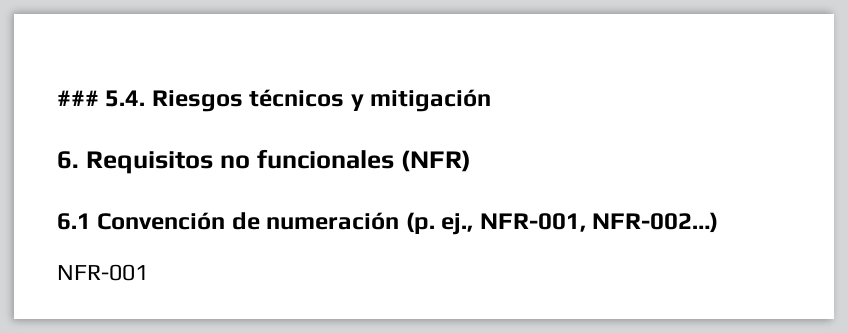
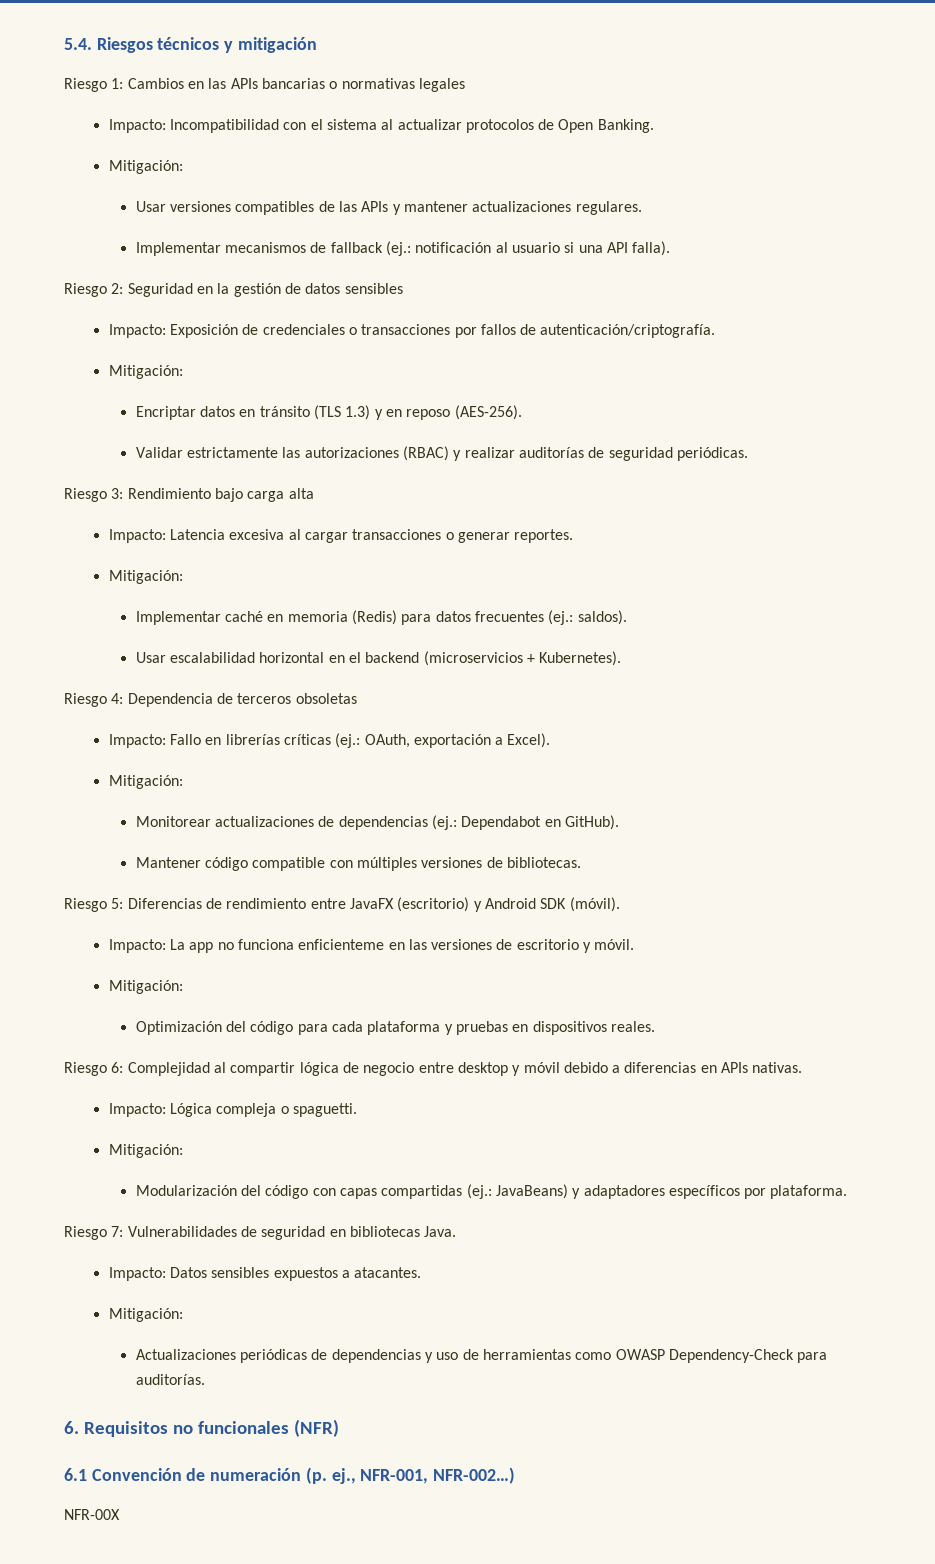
[57,90,99,106] ### -> (64, 44) none
(492, 100) none -> [64,78,465,92] [108,119,654,133] [108,160,183,174] [135,201,642,215] [135,241,671,256] [64,283,403,297] [108,324,716,338] [108,365,183,379] [135,405,522,420] [135,446,748,461] [64,488,314,502] [108,529,574,543] [108,570,183,584] [135,610,627,625] [135,651,622,666] [64,693,357,707] [108,733,551,748] [108,775,183,789] [135,815,619,830] [135,857,581,871] [64,897,620,912] [108,939,635,953] [108,980,183,994] [135,1021,655,1035] [64,1062,803,1076] [108,1103,357,1117] [108,1144,183,1158] [135,1184,848,1199] [64,1226,457,1240] [108,1267,422,1281] [108,1308,183,1322] [135,1349,828,1363] [135,1374,205,1385] // Riesgo 1: Cambios en las APIs bancarias o normativas legales // Impacto: Incompatibilidad con el sistema al actualizar protocolos de Open Banking. // Mitigación: // Usar versiones compatibles de las APIs y mantener actualizaciones regulares. // Implementar mecanismos de fallback (ej.: notificación al usuario si una API falla). // Riesgo 2: Seguridad en la gestión de datos sensibles // Impacto: Exposición de credenciales o transacciones por fallos de autenticación/criptografía. // Mitigación: // Encriptar datos en tránsito (TLS 1.3) y en reposo (AES-256). // Validar estrictamente las autorizaciones (RBAC) y realizar auditorías de seguridad periódicas. // Riesgo 3: Rendimiento bajo carga alta // Impacto: Latencia excesiva al cargar transacciones o generar reportes. // Mitigación: // Implementar caché en memoria (Redis) para datos frecuentes (ej.: saldos). // Usar escalabilidad horizontal en el backend (microservicios + Kubernetes). // Riesgo 4: Dependencia de terceros obsoletas // Impacto: Fallo en librerías críticas (ej.: OAuth, exportación a Excel). // Mitigación: // Monitorear actualizaciones de dependencias (ej.: Dependabot en GitHub). // Mantener código compatible con múltiples versiones de bibliotecas. // Riesgo 5: Diferencias de rendimiento entre JavaFX (escritorio) y Android SDK (móvil). // Impacto: La app no funciona enficienteme en las versiones de escritorio y móvil. // Mitigación: // Optimización del código para cada plataforma y pruebas en dispositivos reales. // Riesgo 6: Complejidad al compartir lógica de negocio entre desktop y móvil debido a diferencias en APIs nativas. // Impacto: Lógica compleja o spaguetti. // Mitigación: // Modularización del código con capas compartidas (ej.: JavaBeans) y adaptadores específicos por plataforma. // Riesgo 7: Vulnerabilidades de seguridad en bibliotecas Java. // Impacto: Datos sensibles expuestos a atacantes. // Mitigación: // Actualizaciones periódicas de dependencias y uso de herramientas como OWASP Dependency-Check para auditorías.
[57,264,148,281] NFR-001 -> [64,1509,120,1520] NFR-00X

